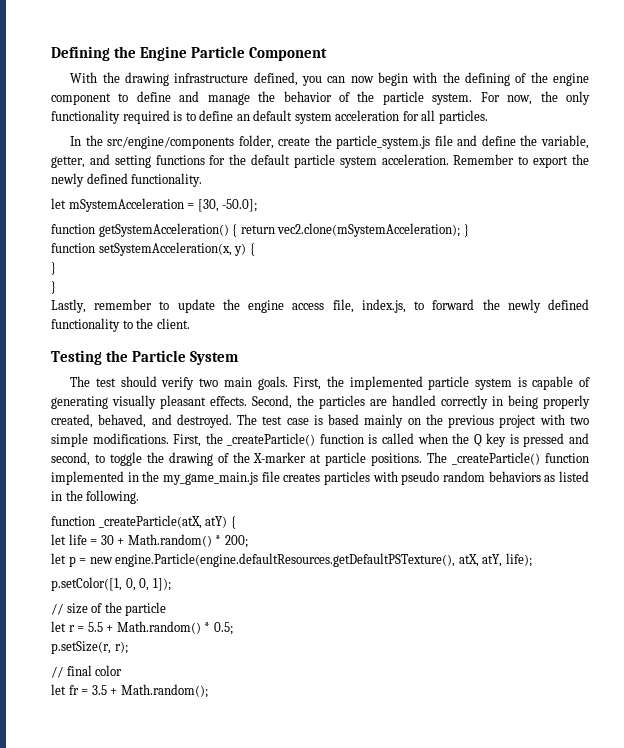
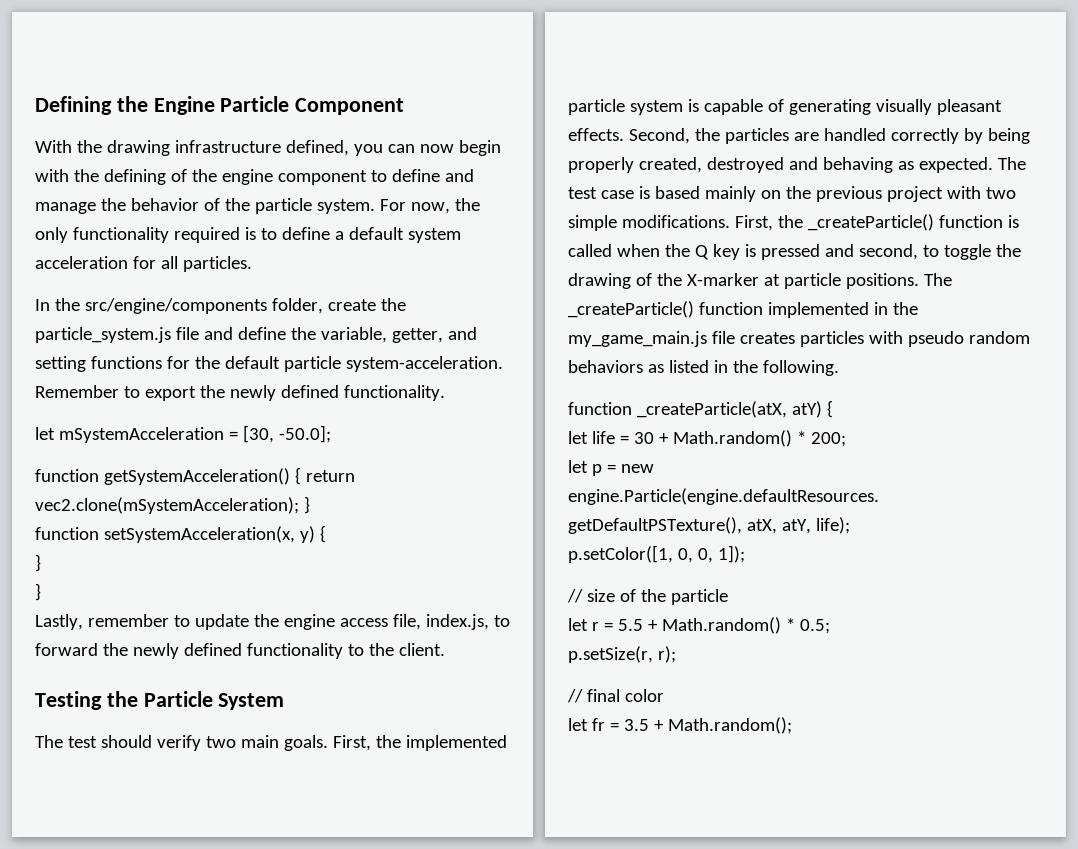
[236,114,250,121] an -> [334,231,344,240] a
[339,154,449,168] system acceleration. -> [345,356,503,372] system-acceleration.
[492,396,503,406] in -> [963,128,983,144] by
[98,414,232,428] behaved, and destroyed. -> [706,157,993,173] destroyed and behaving as expected.

